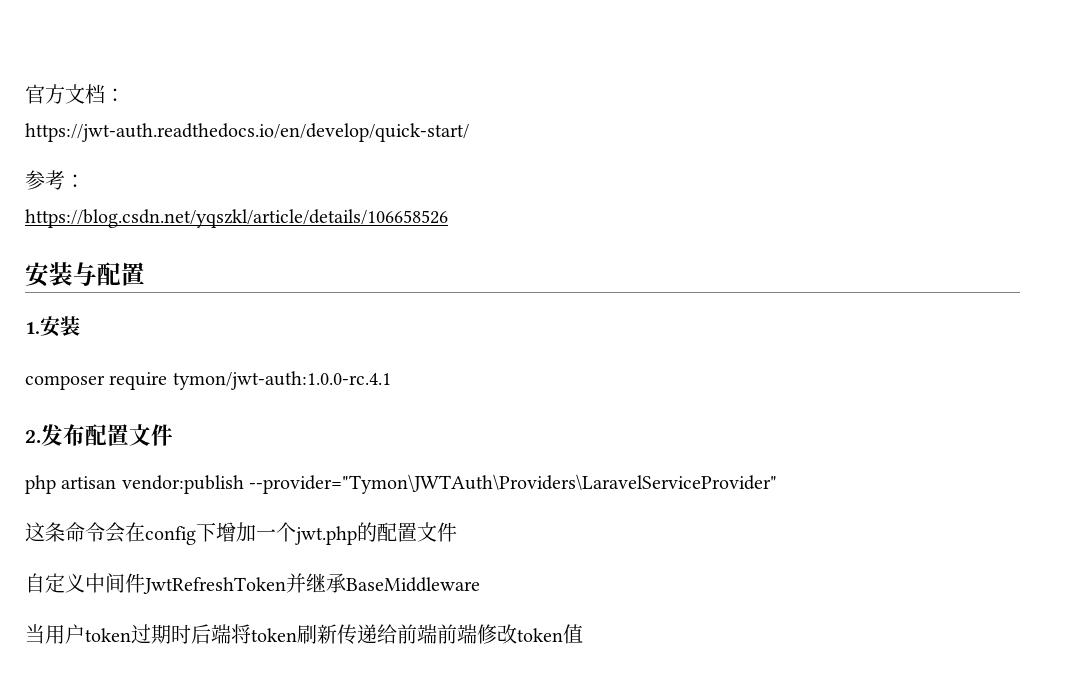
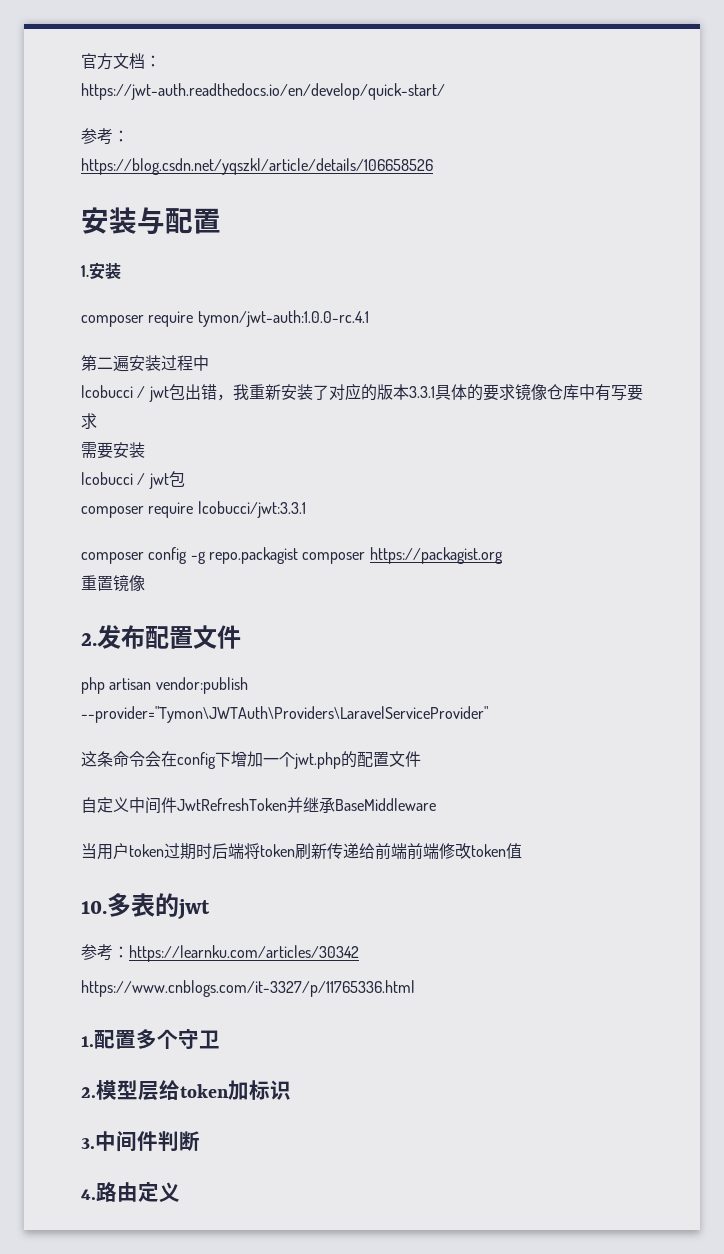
(391, 380) none -> [81,355,209,372] [81,383,643,402] [81,413,97,429] [81,442,145,459] [81,471,185,489] [81,501,306,518] [81,547,503,564] [81,574,145,592] // 第二遍安装过程中 // lcobucci / jwt包出错，我重新安装了对应的版本3.3.1具体的要求镜像仓库中有写要求 // 需要安装 // lcobucci / jwt包 // composer require lcobucci/jwt:3.3.1 // composer config -g repo.packagist composer https://packagist.org // 重置镜像
(583, 634) none -> [81,893,210,919] [81,944,359,962] [81,980,415,997] [81,1029,220,1049] [81,1080,291,1101] [81,1131,200,1152] [81,1182,180,1202] // 10.多表的jwt // 参考：https://learnku.com/articles/30342 // https://www.cnblogs.com/it-3327/p/11765336.html // 1.配置多个守卫 // 2.模型层给token加标识 // 3.中间件判断 // 4.路由定义

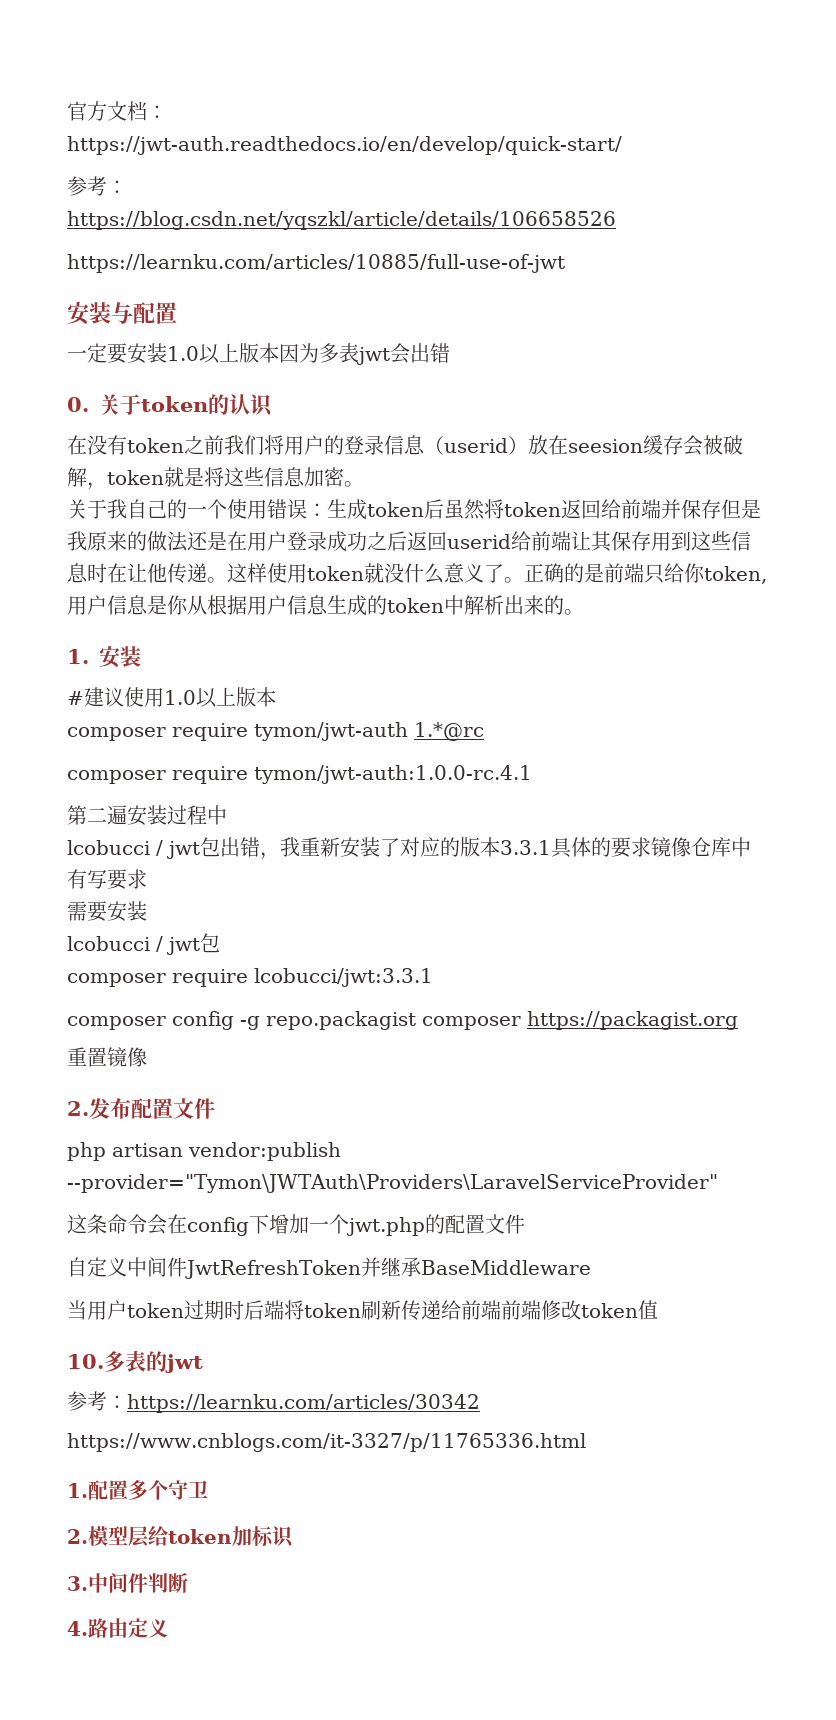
(433, 166) none -> [67,254,565,273] // https://learnku.com/articles/10885/full-use-of-jwt
[81,262,121,280] 1.安装 -> [67,343,450,365] [67,394,273,417] [67,435,743,456] [67,467,364,490] [67,499,761,520] [67,531,751,552] [67,563,767,584] [67,595,584,616] [67,646,141,668] [67,687,276,708] [67,722,484,741] 一定要安装1.0以上版本因为多表jwt会出错 // 0.关于token的认识 // 在没有token之前我们将用户的登录信息（userid）放在seesion缓存会被破解，token就是将这些信息加密。 // 关于我自己的一个使用错误：生成token后虽然将token返回给前端并保存但是我原来的做法还是在用户登录成功之后返回userid给前端让其保存用到这些信息时在让他传递。这样使用token就没什么意义了。正确的是前端只给你token,用户信息是你从根据用户信息生成的token中解析出来的。 // 1.安装 // #建议使用1.0以上版本 // composer require tymon/jwt-auth 1.*@rc

